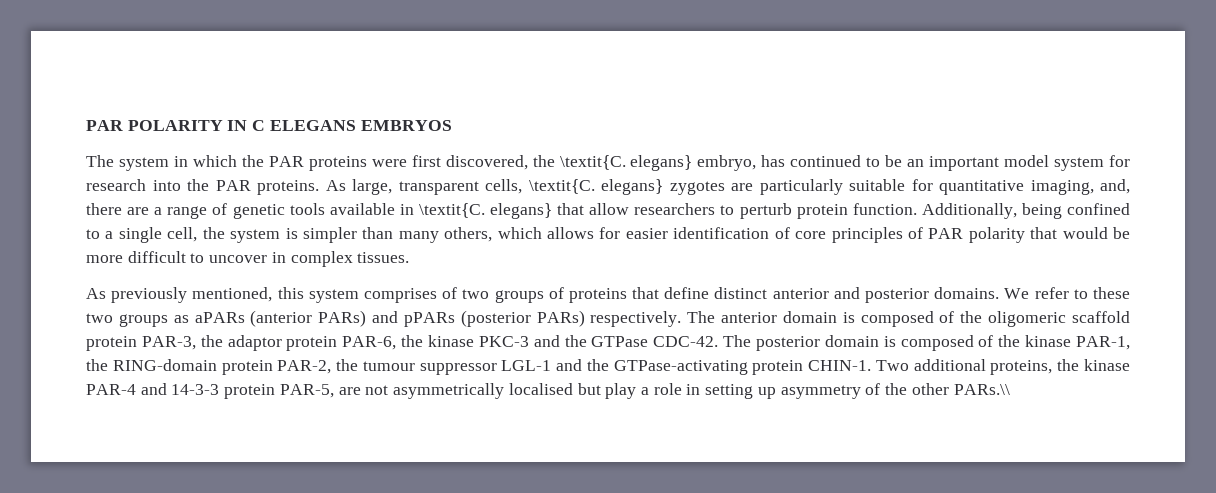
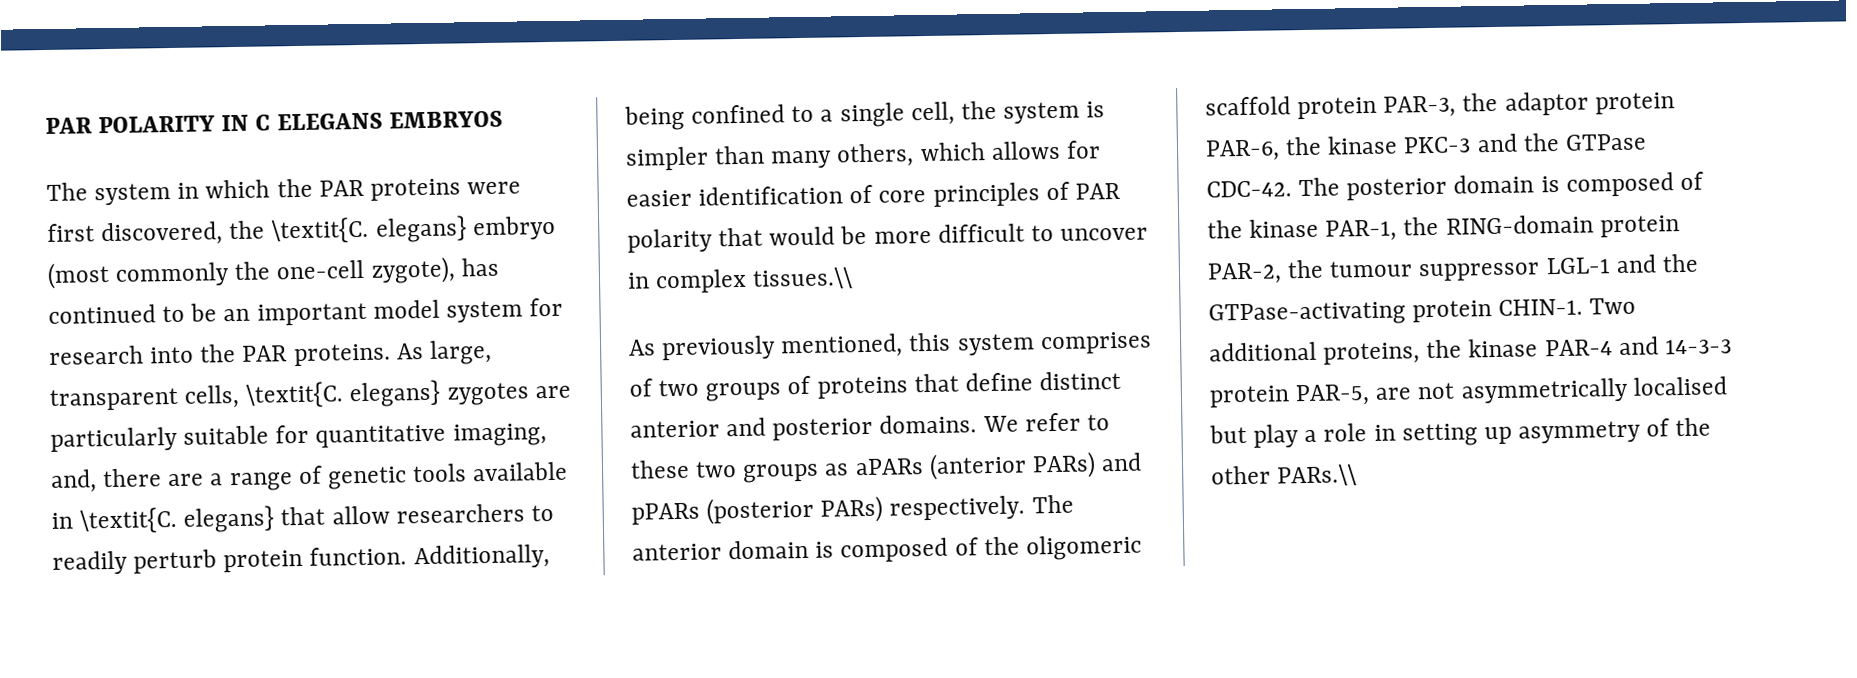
[697,155,757,171] embryo, -> [472,215,556,241] [47,256,456,289] embryo (most commonly the one-cell zygote),
(735, 210) none -> [52,550,128,575] readily
[357,252,410,263] tissues. -> [752,267,854,290] tissues.\\

